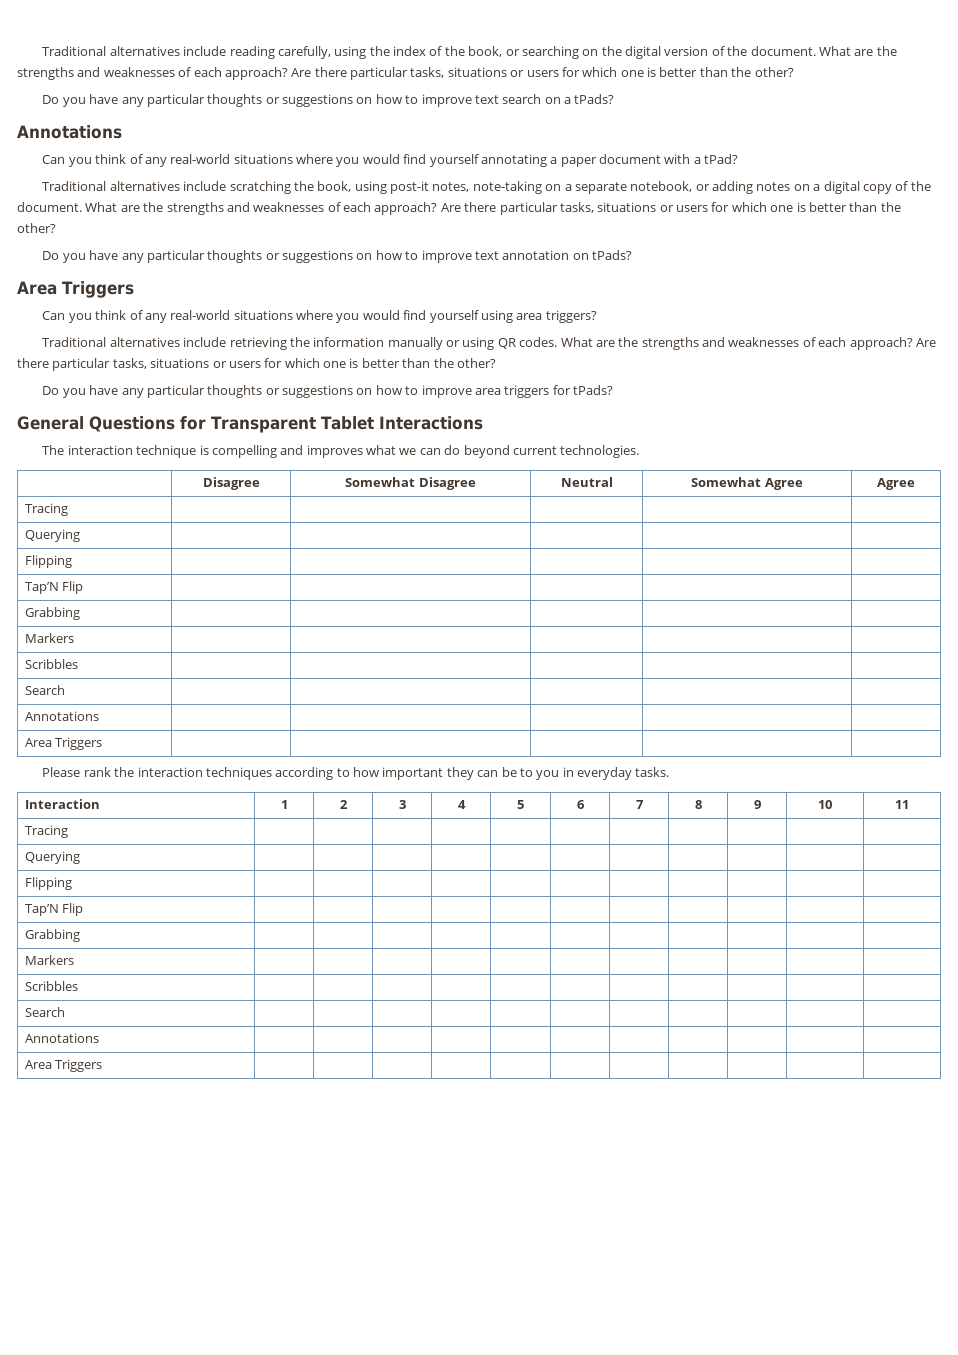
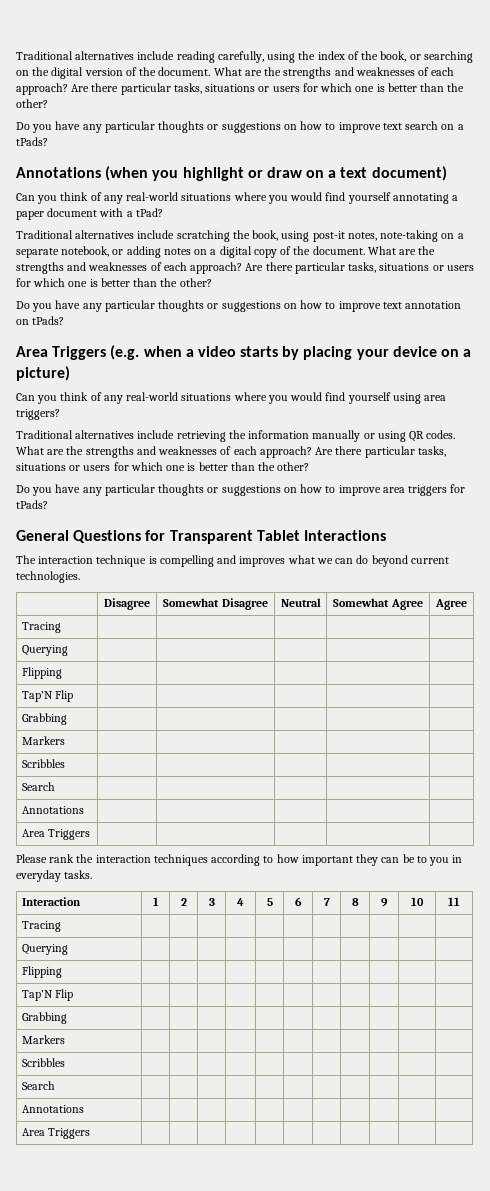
(122, 132) none -> [105,166,447,181] (when you highlight or draw on a text document)
(134, 289) none -> [110,345,472,360] [16,366,70,381] (e.g. when a video starts by placing your device on a picture)

